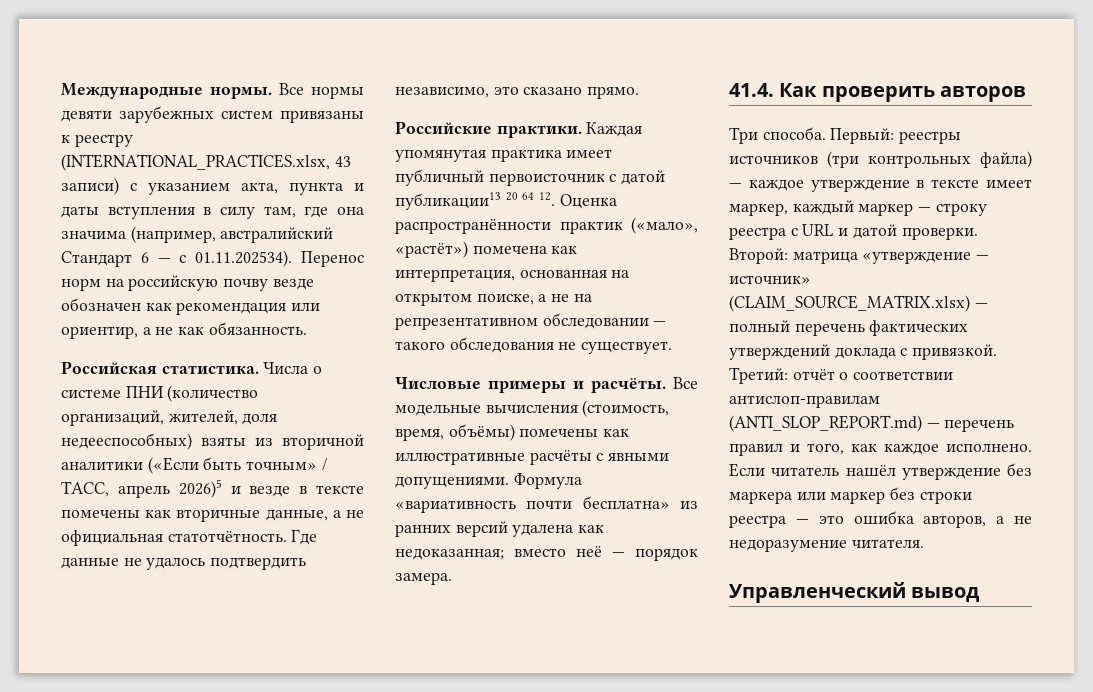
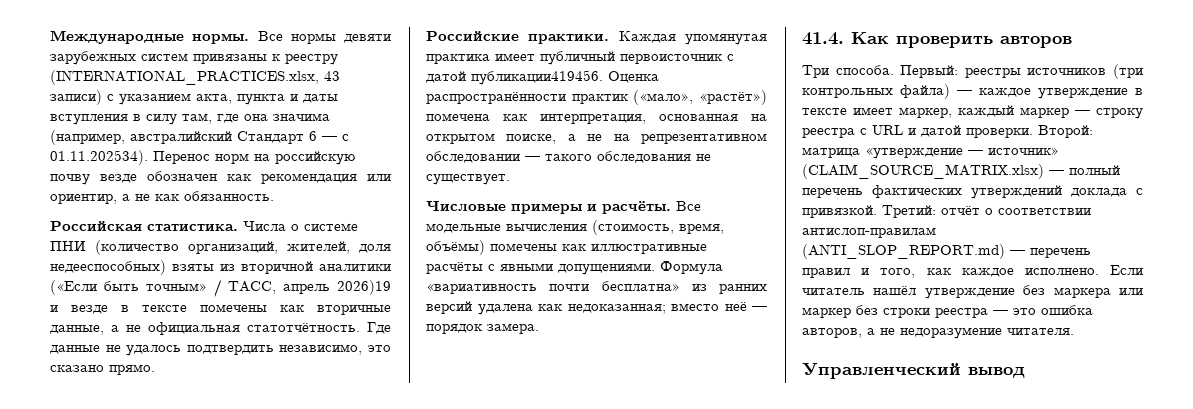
[178,479,222,498] 2026)5 -> [337,280,392,295] 2026)19
[395,192,556,210] публикации13 20 64 12. -> [471,70,603,85] публикации419456.

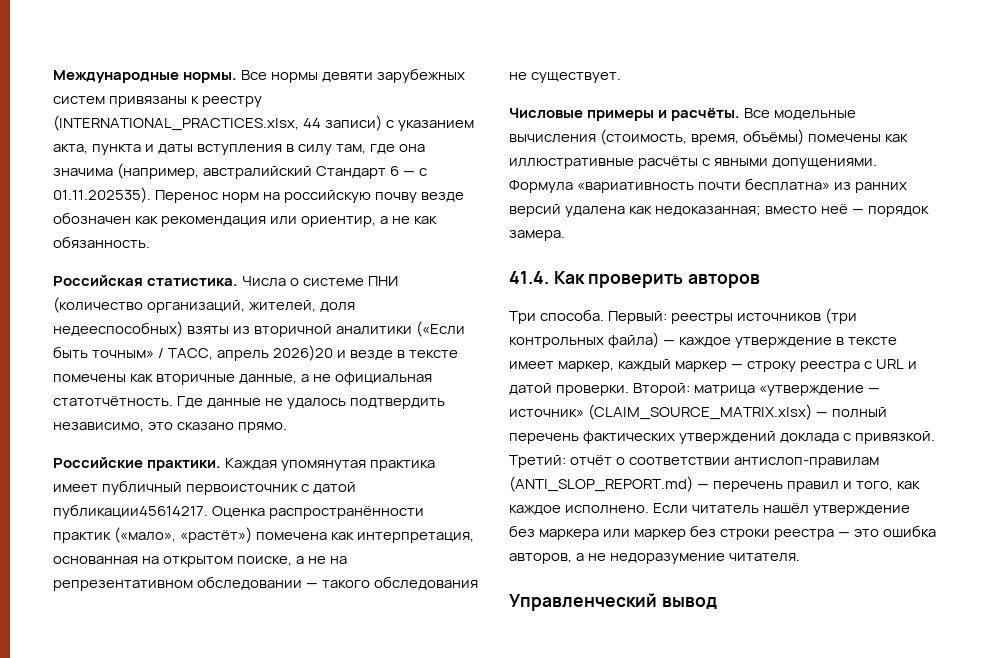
[324,71,340,81] 43 -> [303,118,322,128] 44
[50,150,148,165] 01.11.202534). -> [53,187,151,203] 01.11.202535).
[337,280,392,295] 2026)19 -> [273,345,334,361] 2026)20
[471,70,603,85] публикации419456. -> [53,504,208,519] публикации45614217.

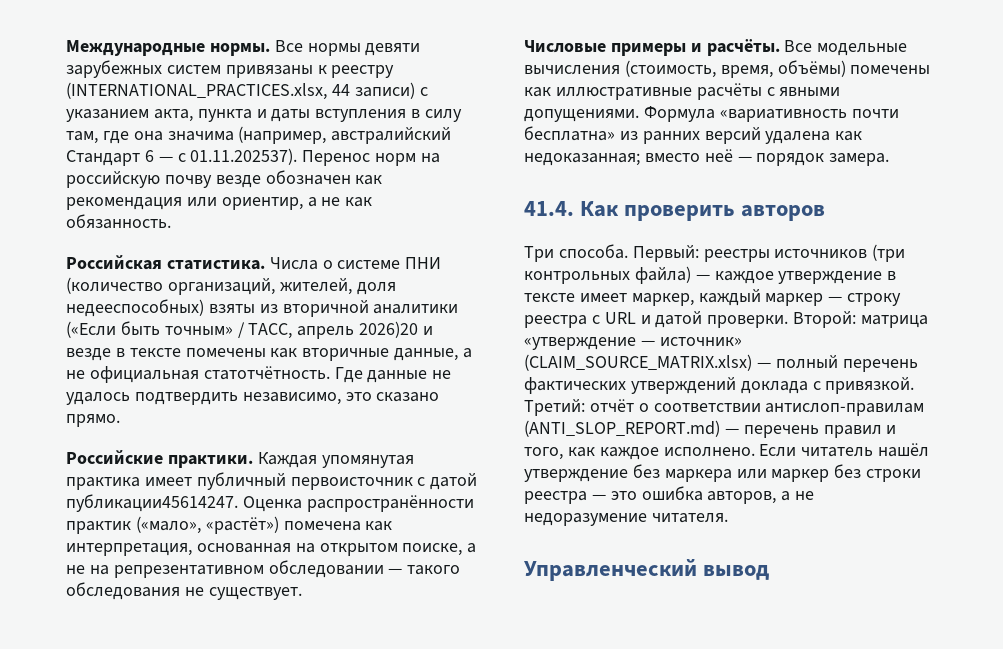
[53,187,151,203] 01.11.202535). -> [190,148,298,165] 01.11.202537).
[53,504,208,519] публикации45614217. -> [66,494,238,512] публикации45614247.

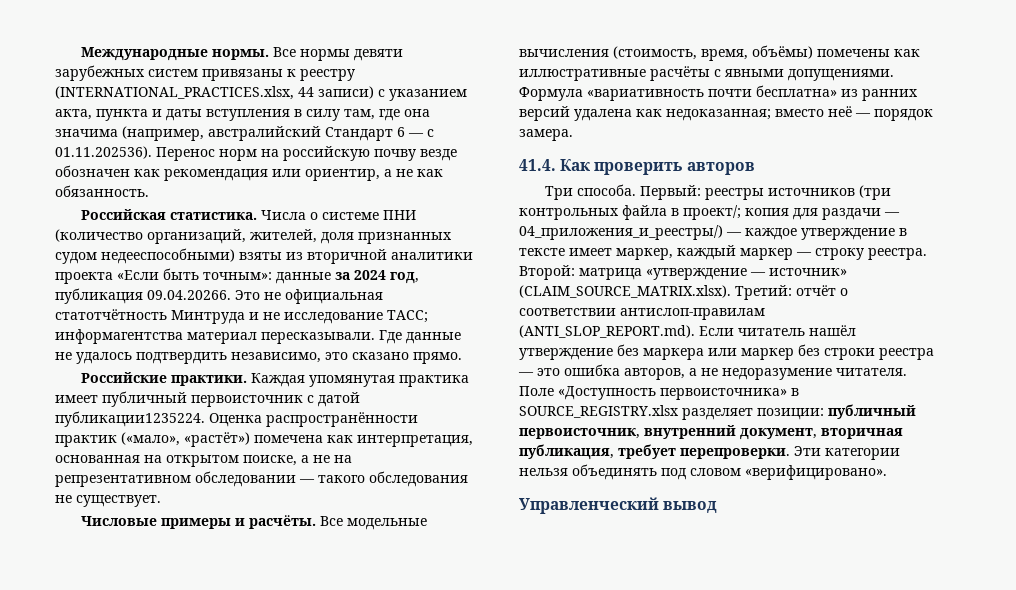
[190,148,298,165] 01.11.202537). -> [55,146,152,159] 01.11.202536).
[66,299,204,317] недееспособных) -> [358,232,452,244] [55,248,235,264] признанных судом недееспособными)
[66,321,434,339] [66,348,473,361] [66,366,330,383] («Если быть точным» / ТАСС, апрель 2026)20 и везде в тексте помечены как вторичные данные, а не официальная статотчётность. -> [55,268,419,284] [55,288,383,304] [55,309,428,324] [55,329,375,344] проекта «Если быть точным»: данные за 2024 год, публикация 09.04.20266. Это не официальная статотчётность Минтруда и не исследование ТАСС; информагентства материал пересказывали.
[66,494,238,512] публикации45614247. -> [55,411,205,427] публикации1235224.
[634,266,691,284] файла) -> [622,205,900,220] [519,225,723,240] файла в проект/; копия для раздачи — 04_приложения_и_реестры/)
[524,311,789,328] реестра с URL и датой проверки. -> [868,248,927,260] реестра.
[524,354,918,372] [524,377,915,394] (CLAIM_SOURCE_MATRIX.xlsx) — полный перечень фактических утверждений доклада с привязкой. -> [519,285,731,298] (CLAIM_SOURCE_MATRIX.xlsx).
[524,420,897,438] [524,447,755,460] (ANTI_SLOP_REPORT.md) — перечень правил и того, как каждое исполнено. -> [519,325,695,338] (ANTI_SLOP_REPORT.md).
(728, 518) none -> [519,386,799,400] [519,404,916,420] [519,425,903,440] [519,444,900,460] [519,464,887,480] Поле «Доступность первоисточника» в SOURCE_REGISTRY.xlsx разделяет позиции: публичный первоисточник, внутренний документ, вторичная публикация, требует перепроверки. Эти категории нельзя объединять под словом «верифицировано».

